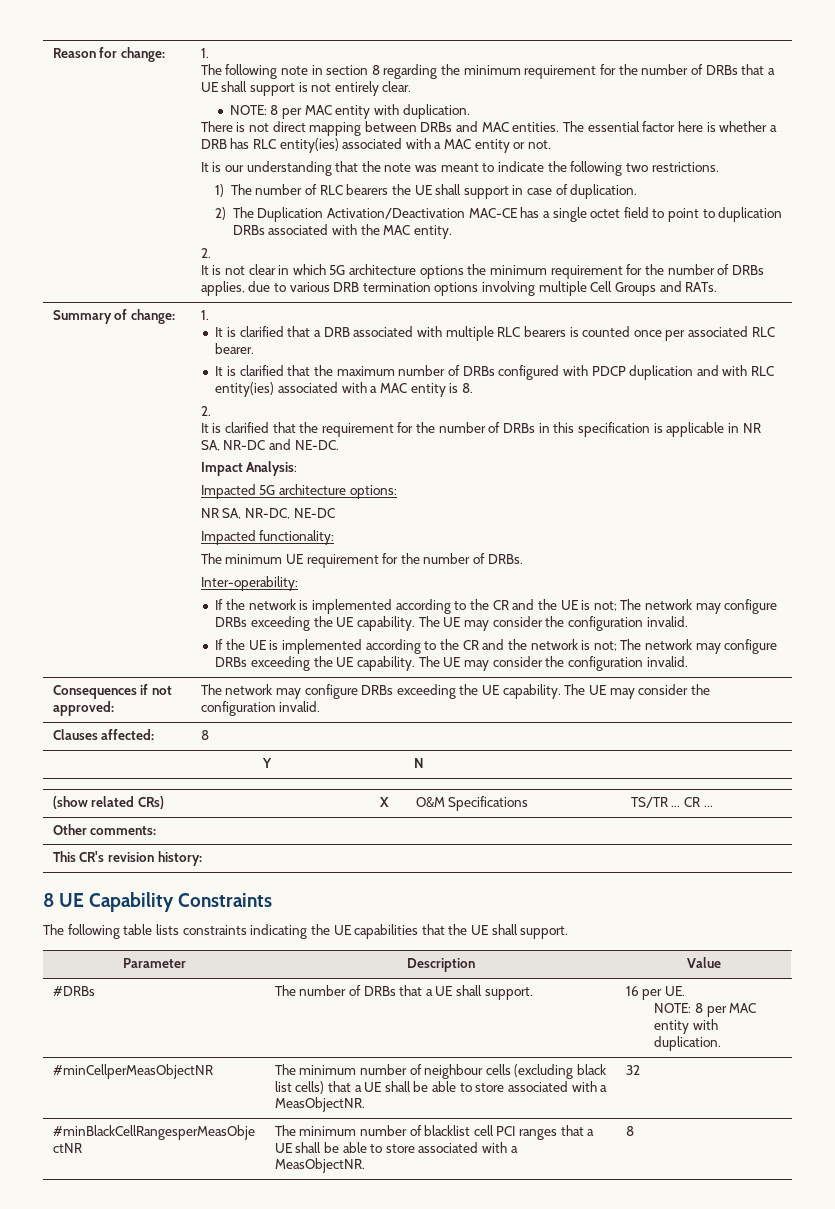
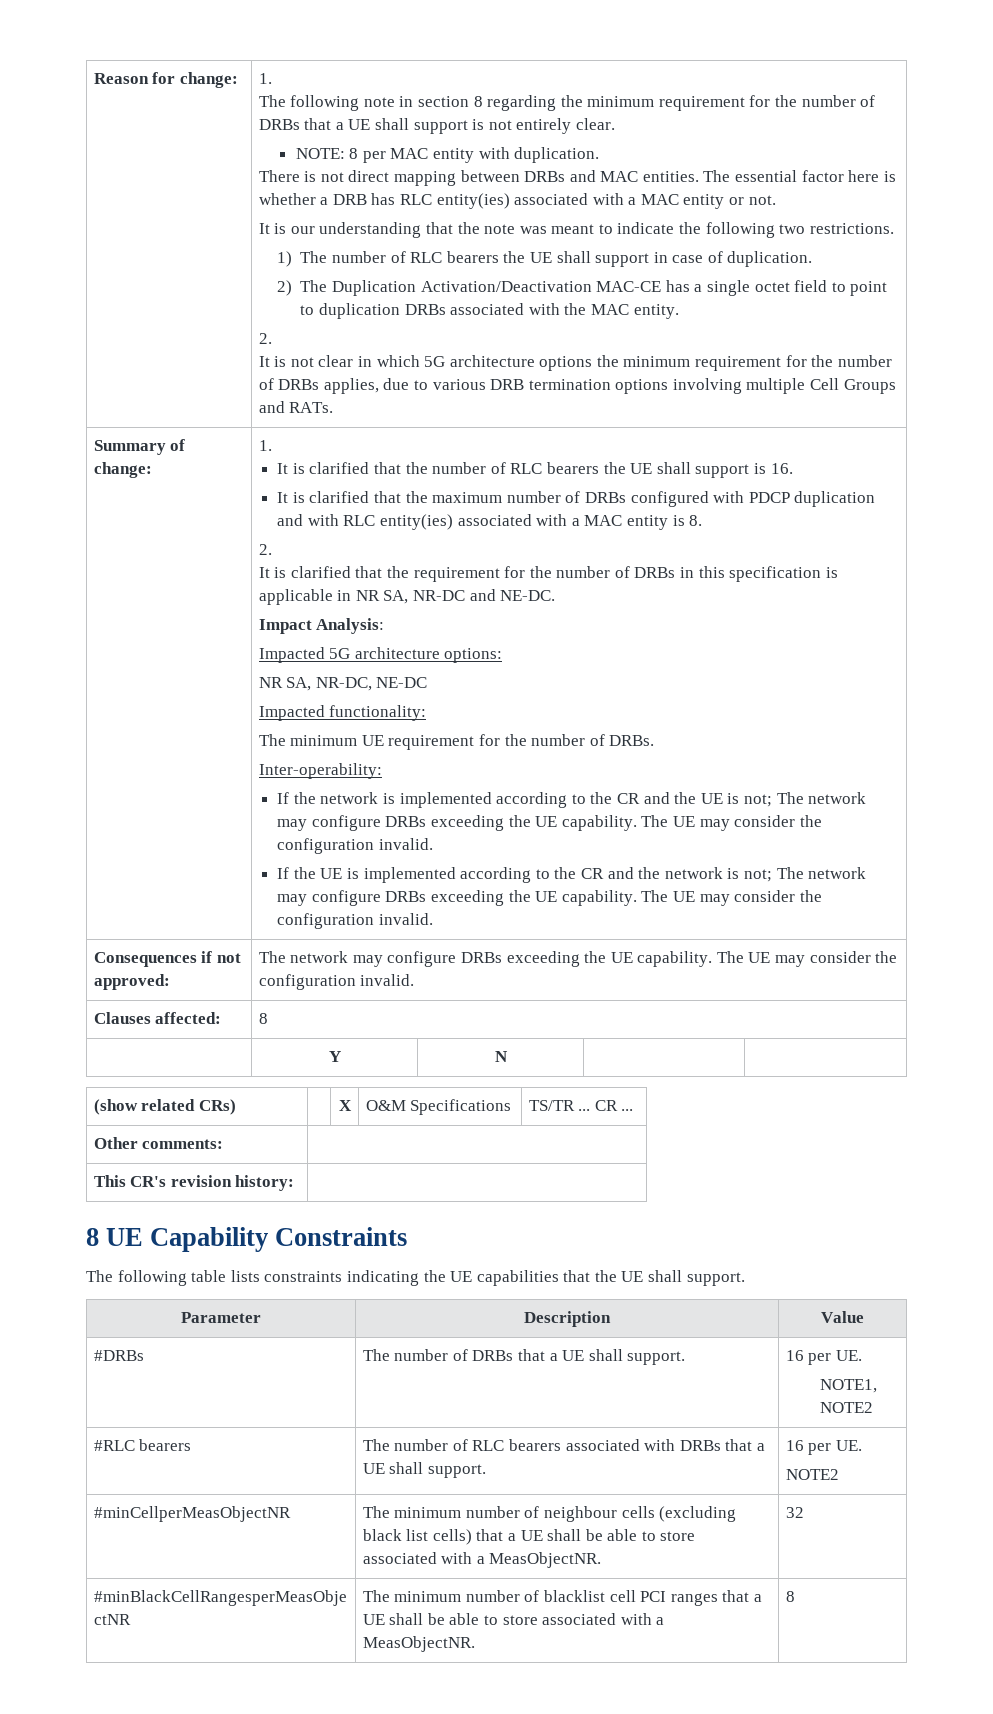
[314,326,775,341] [215,343,255,354] a DRB associated with multiple RLC bearers is counted once per associated RLC bearer. -> [405,462,793,478] the number of RLC bearers the UE shall support is 16.
[654,1003,757,1017] [654,1019,718,1034] [654,1036,722,1051] NOTE: 8 per MAC entity with duplication. -> [819,1379,877,1393] [819,1402,873,1413] [93,1439,192,1451] [362,1439,765,1451] [362,1462,486,1478] [785,1440,862,1455] [785,1469,839,1480] NOTE1, NOTE2 // #RLC bearers | The number of RLC bearers associated with DRBs that a UE shall support. | 16 per UE. // NOTE2

